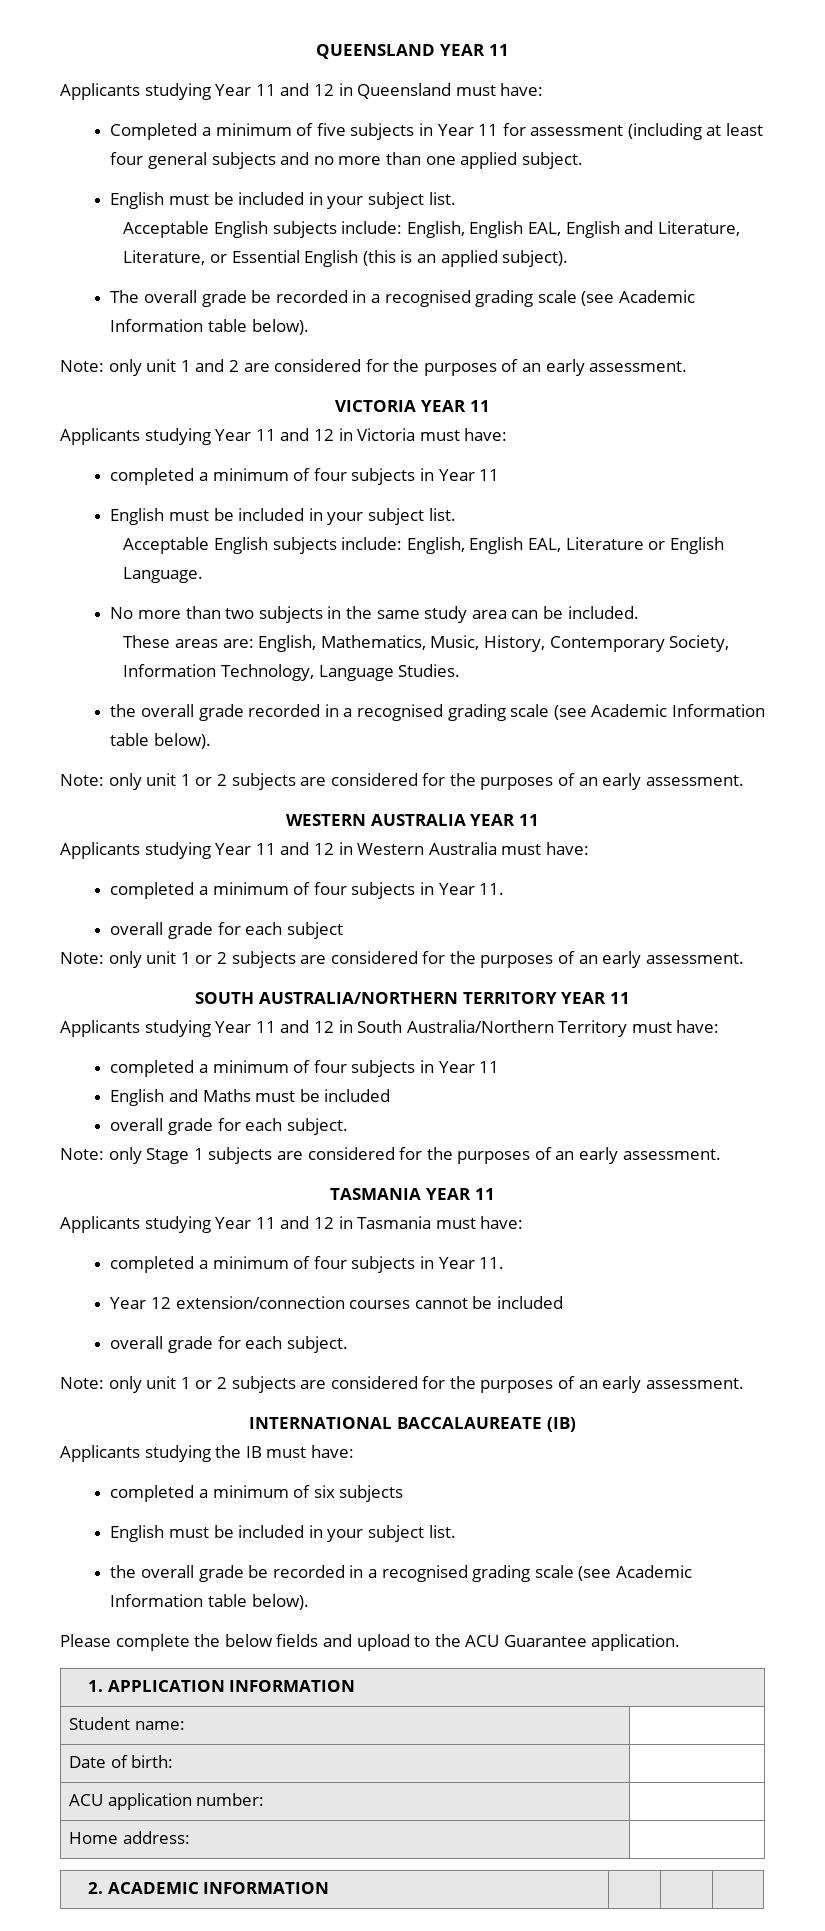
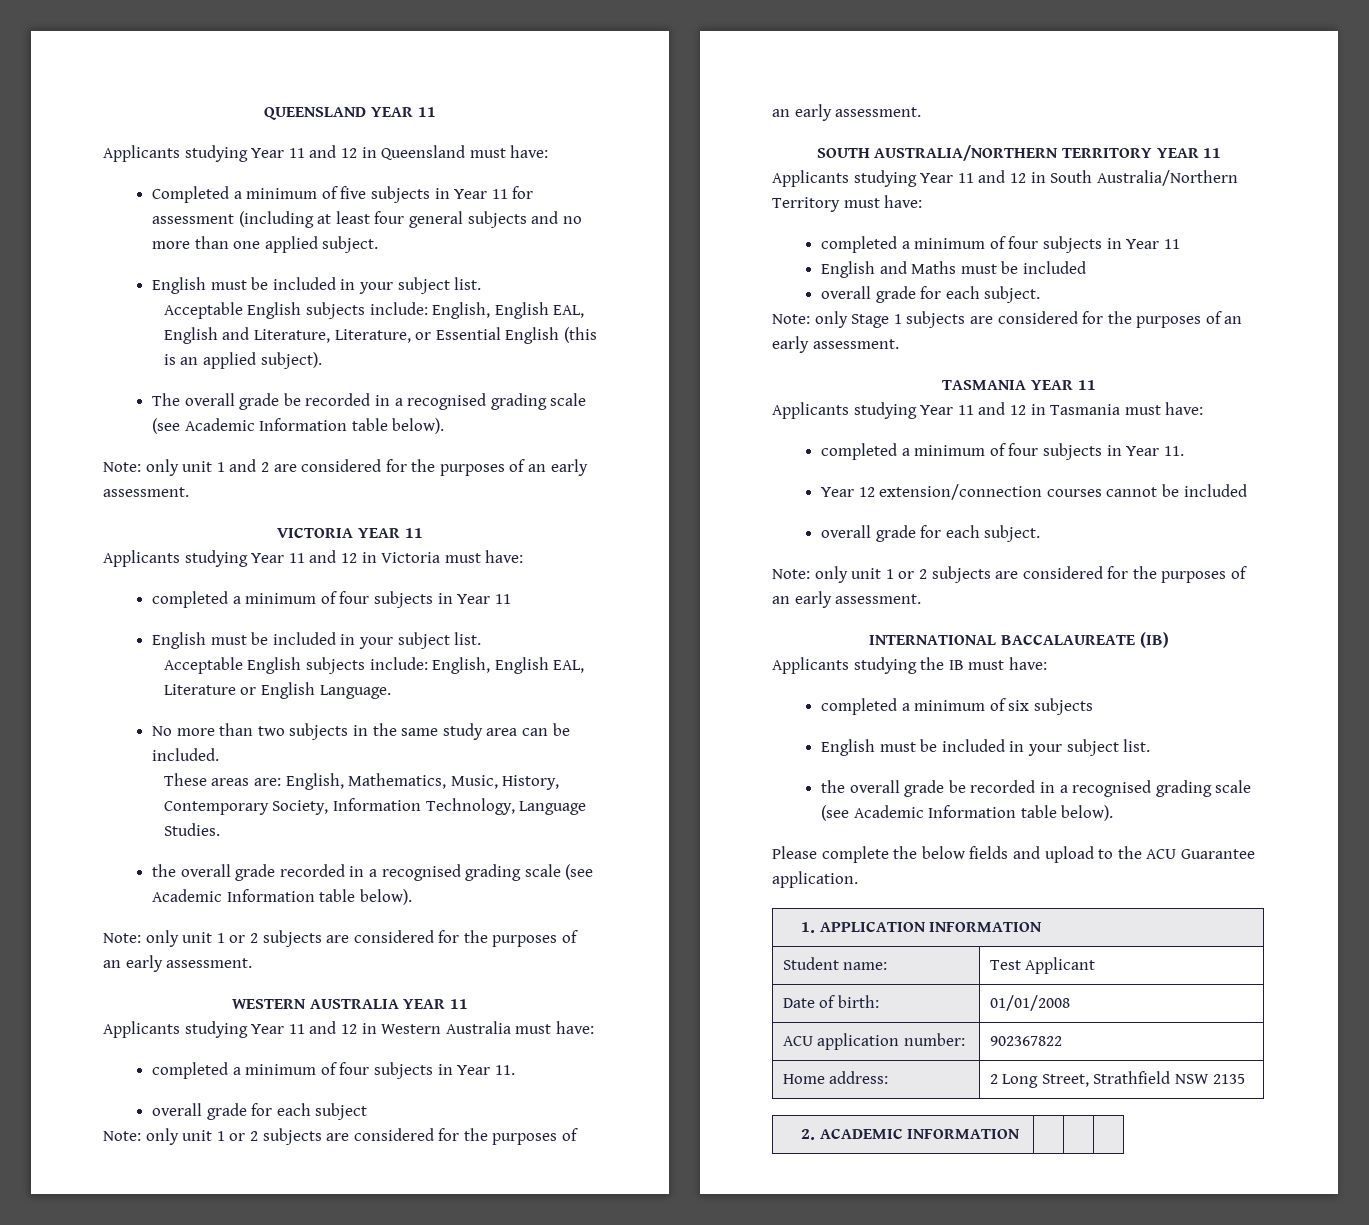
(185, 1725) none -> [989,957,1096,974] Test Applicant
(174, 1761) none -> [989,995,1070,1011] 01/01/2008
(265, 1799) none -> [989,1036,1062,1046] 902367822
(190, 1837) none -> [989,1071,1245,1088] 2 Long Street, Strathfield NSW 2135

